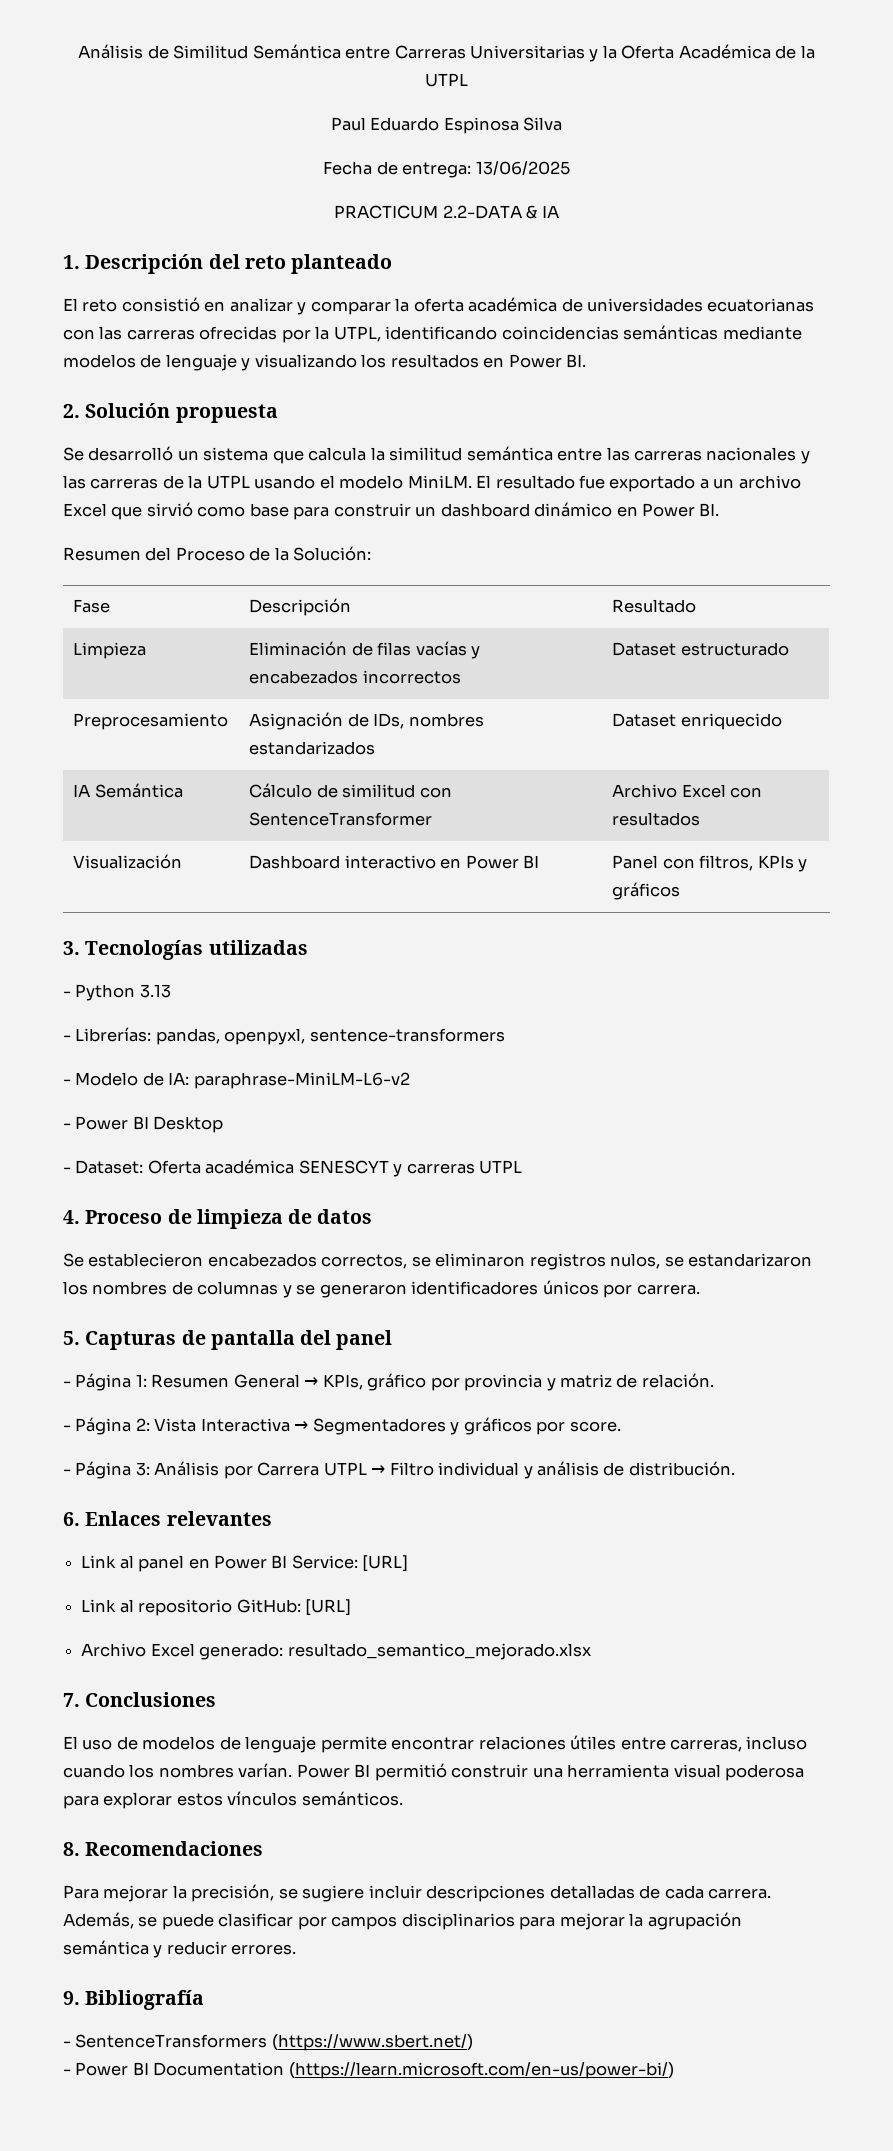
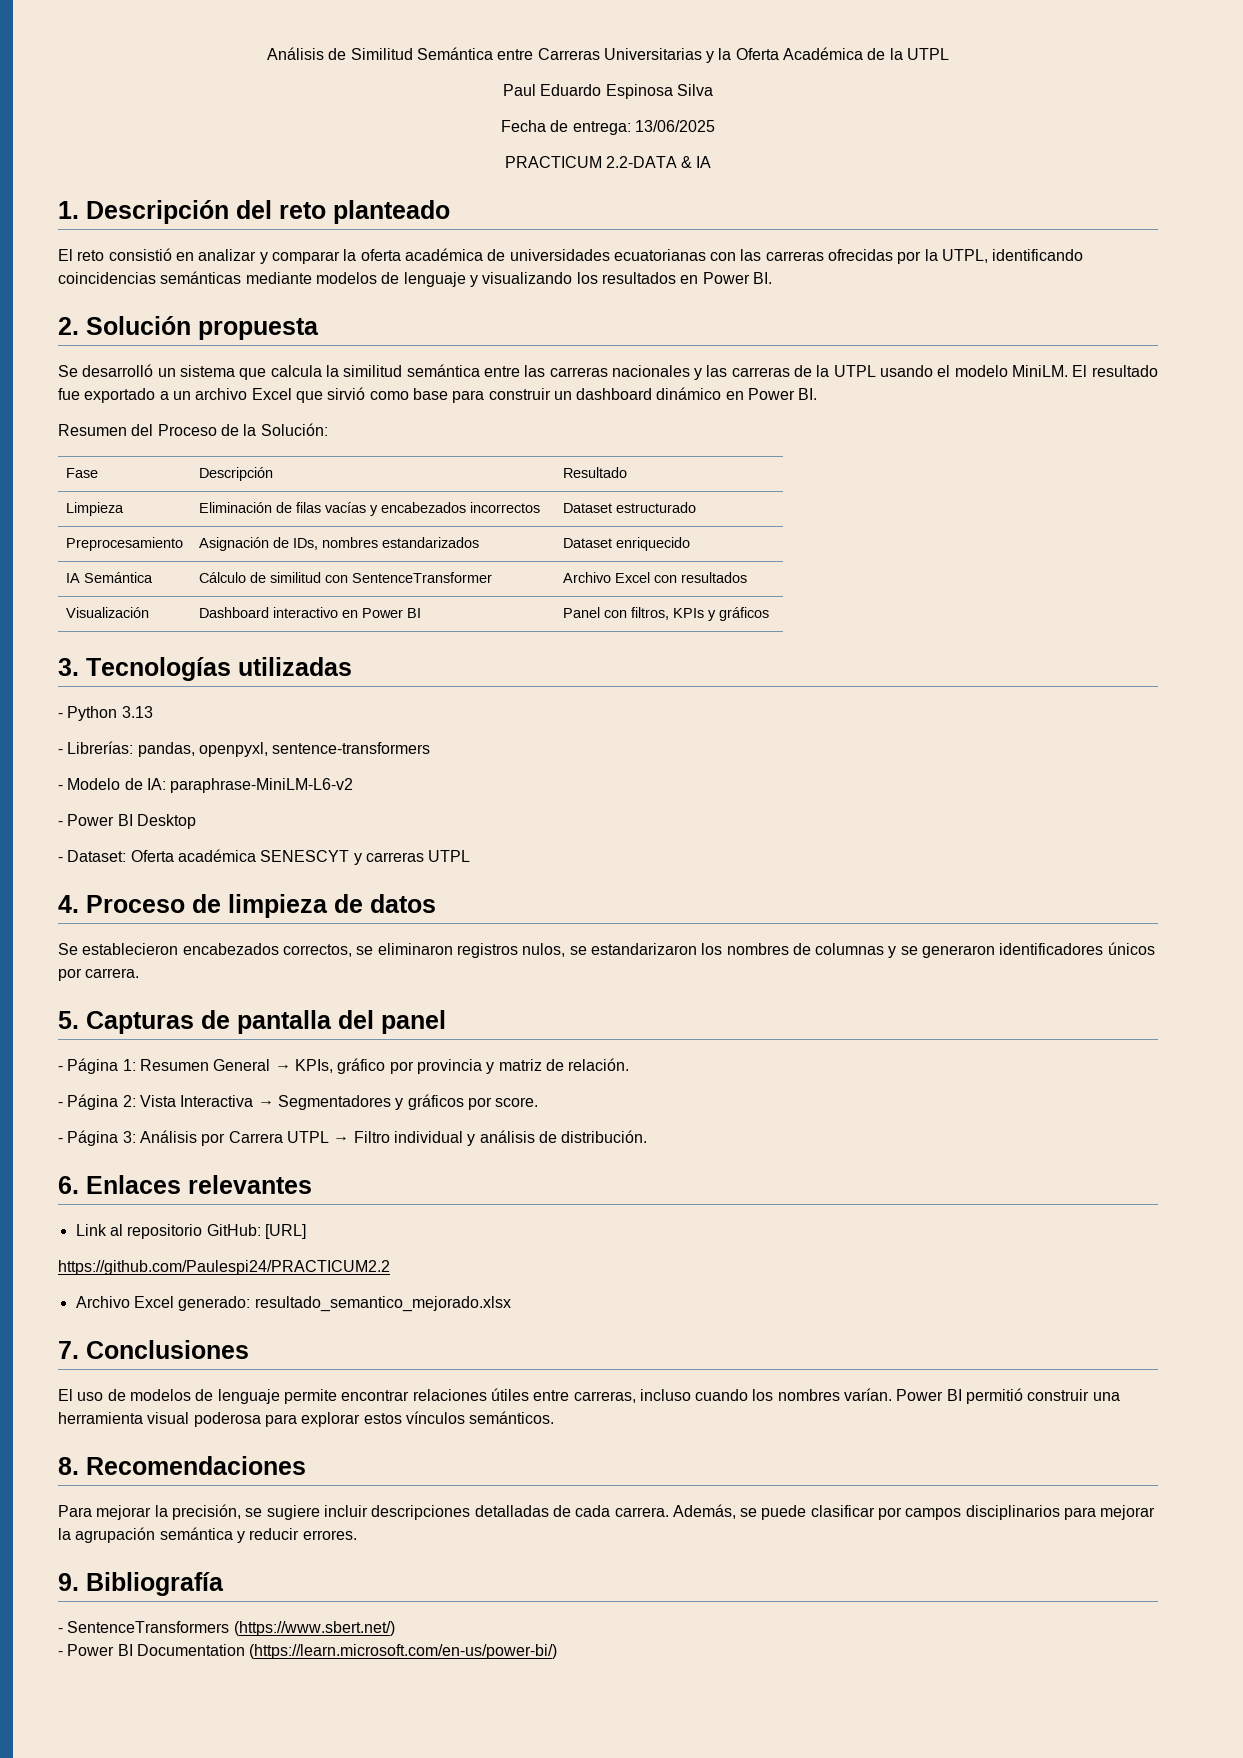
[81,1555,409,1572] // Link al panel en Power BI Service: [URL] -> (312, 1184) none
(351, 1607) none -> [58,1260,390,1275] // https://github.com/Paulespi24/PRACTICUM2.2

